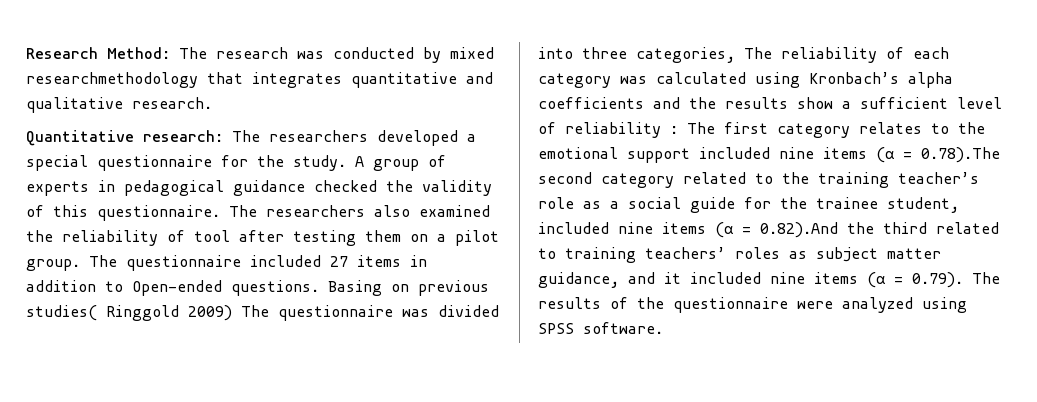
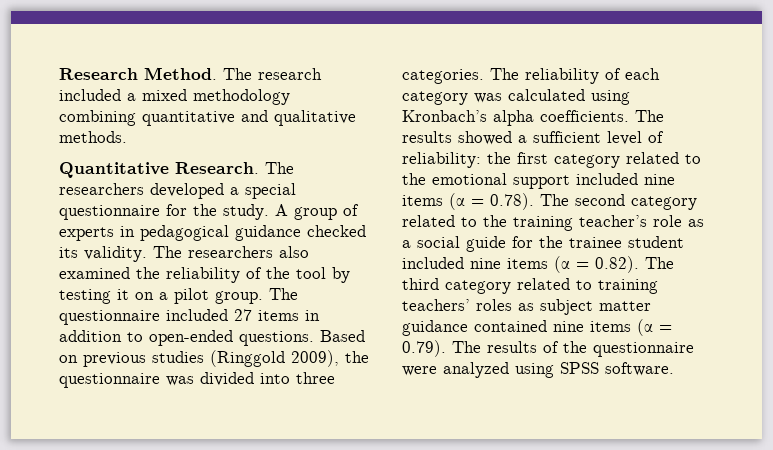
[107,47,170,59] Method: -> [144,67,217,80] Method.
[297,47,494,63] [26,72,342,88] was conducted by mixed researchmethodology that integrates -> [59,89,290,105] [59,110,136,126] included a mixed methodology combining
[132,97,212,109] research. -> [59,131,127,143] methods.
[143,130,223,142] research: -> [175,162,259,174] Research.
[386,180,492,196] [26,205,220,221] the validity of this questionnaire. -> [59,246,147,262] its validity.
[194,230,401,246] tool after testing them -> [266,267,350,283] [59,289,129,304] the tool by testing it
[132,280,489,296] [26,305,269,321] Open-ended questions. Basing on previous studies( Ringgold 2009) The -> [149,330,365,346] [59,350,369,367] open-ended questions. Based on previous studies (Ringgold 2009), the
[636,47,735,63] categories, -> [402,69,484,84] categories.
[538,97,833,109] coefficients and the results show -> [540,110,664,122] [402,131,512,145] coefficients. The results showed
[565,122,715,138] reliability : The -> [402,152,511,168] reliability: the
[859,122,922,134] relates -> [626,152,679,164] related
[921,147,1000,163] 0.78).The -> [490,193,569,210] 0.78). The
[887,197,959,213] [538,222,927,238] student, included nine items (α = 0.82).And the third -> [628,236,684,248] [402,256,674,273] [402,278,511,294] student included nine items (α = 0.82). The third category
[538,272,761,288] guidance, and it included -> [402,320,547,336] guidance contained

